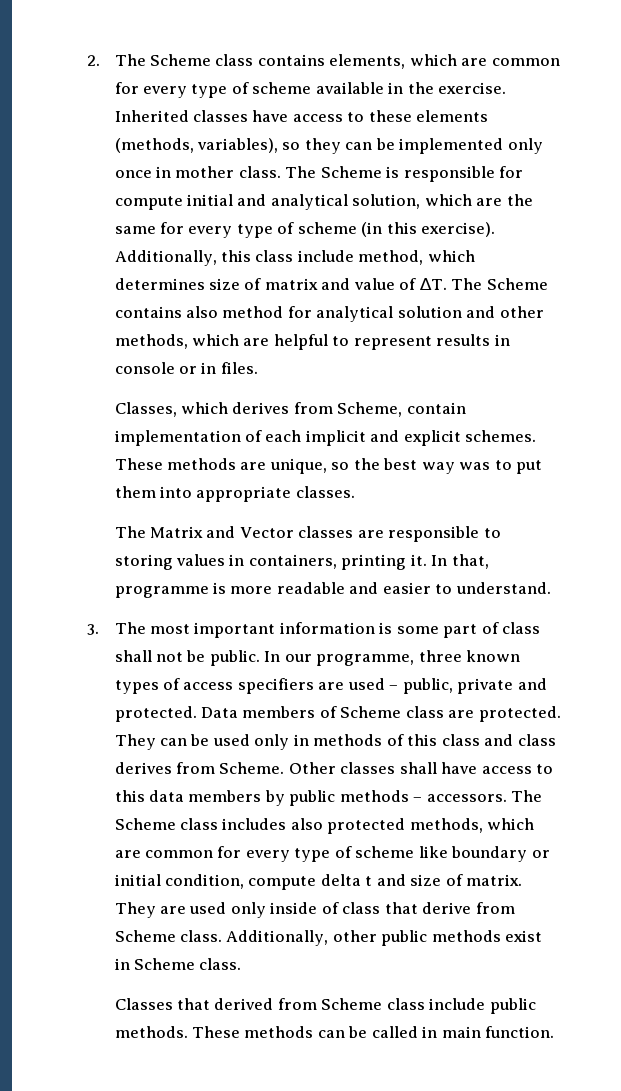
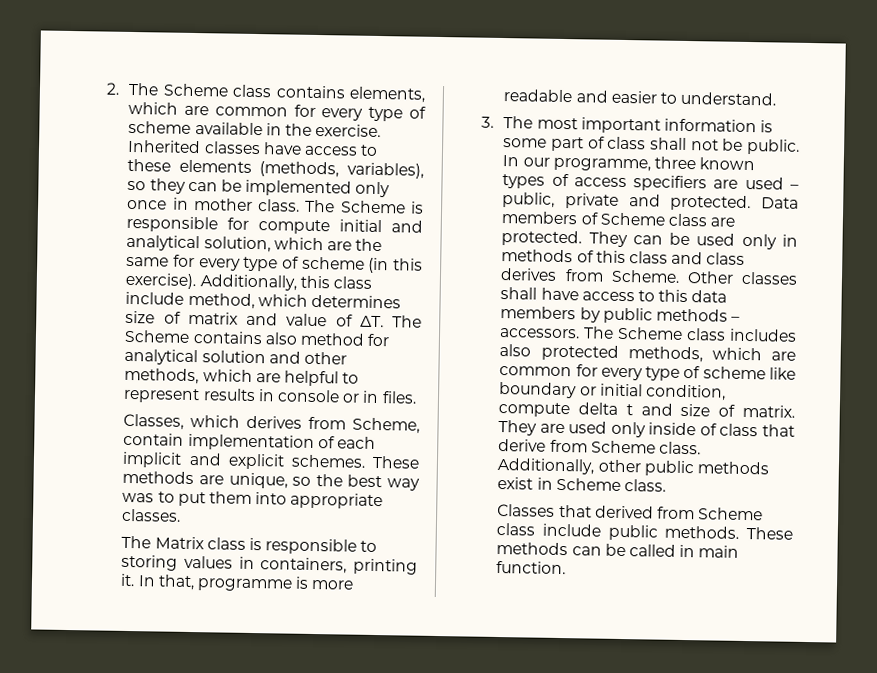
[206,526,384,538] and Vector classes are -> [206,537,262,551] class is

